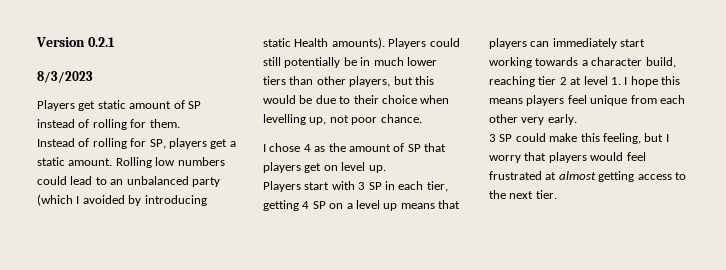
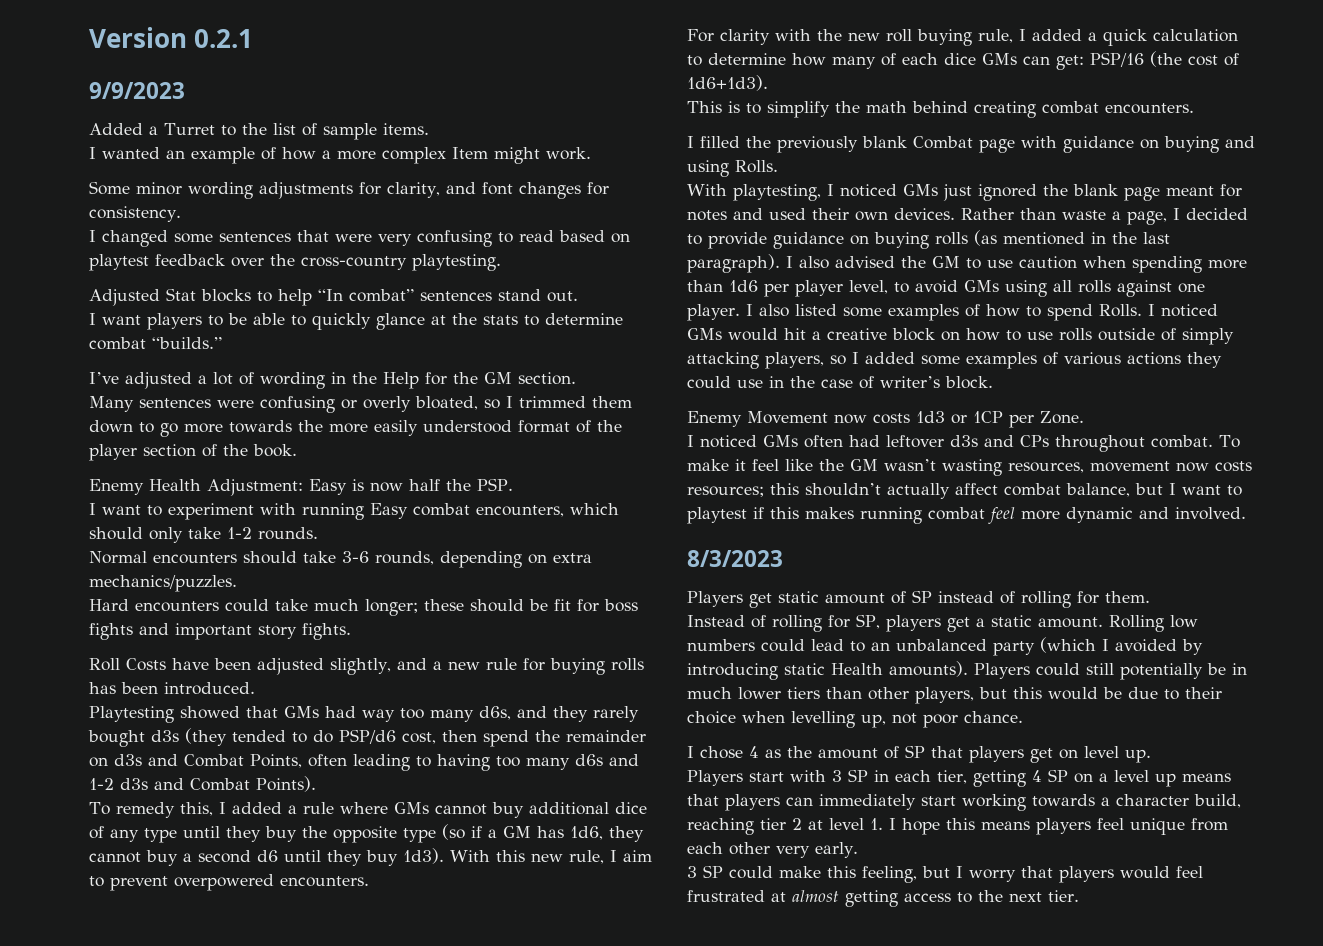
(115, 42) none -> [89,82,185,99] [89,123,429,140] [89,147,591,164] [89,181,609,199] [89,206,181,222] [89,230,630,247] [89,254,501,271] [89,288,578,306] [89,313,623,330] [89,337,222,350] [89,372,576,389] [89,396,632,413] [89,420,622,437] [89,444,297,461] [89,478,513,496] [89,503,619,520] [89,527,318,543] [89,551,592,568] [89,575,237,592] [89,599,638,616] [89,623,351,640] [89,658,644,675] [89,682,255,695] [89,706,639,723] [88,728,646,747] [89,754,639,771] [89,776,316,792] [89,802,647,818] [89,824,644,843] [89,848,652,866] [89,874,369,891] [687,29,1238,46] [687,51,1239,70] [687,75,768,91] [687,101,1194,118] [687,136,1255,153] [687,160,778,177] [687,184,1242,201] [687,208,1248,225] [687,230,1170,249] [687,254,1247,273] [687,280,1205,297] [687,304,1218,321] [687,328,1234,345] [687,352,1222,369] [687,376,993,389] [687,411,1084,428] [687,435,1240,452] [687,459,1252,476] [687,483,1242,499] [687,507,1246,524] // 9/9/2023 // Added a Turret to the list of sample items. // I wanted an example of how a more complex Item might work. // Some minor wording adjustments for clarity, and font changes for consistency. // I changed some sentences that were very confusing to read based on playtest feedback over the cross-country playtesting. // Adjusted Stat blocks to help “In combat” sentences stand out. // I want players to be able to quickly glance at the stats to determine combat “builds.” // I’ve adjusted a lot of wording in the Help for the GM section. // Many sentences were confusing or overly bloated, so I trimmed them down to go more towards the more easily understood format of the player section of the book. // Enemy Health Adjustment: Easy is now half the PSP. // I want to experiment with running Easy combat encounters, which should only take 1-2 rounds. // Normal encounters should take 3-6 rounds, depending on extra mechanics/puzzles. // Hard encounters could take much longer; these should be fit for boss fights and important story fights. // Roll Costs have been adjusted slightly, and a new rule for buying rolls has been introduced. // Playtesting showed that GMs had way too many d6s, and they rarely bought d3s (they tended to do PSP/d6 cost, then spend the remainder on d3s and Combat Points, often leading to having too many d6s and 1-2 d3s and Combat Points). // To remedy this, I added a rule where GMs cannot buy additional dice of any type until they buy the opposite type (so if a GM has 1d6, they cannot buy a second d6 until they buy 1d3). With this new rule, I aim to prevent overpowered encounters. // For clarity with the new roll buying rule, I added a quick calculation to determine how many of each dice GMs can get: PSP/16 (the cost of 1d6+1d3). // This is to simplify the math behind creating combat encounters. // I filled the previously blank Combat page with guidance on buying and using Rolls. // With playtesting, I noticed GMs just ignored the blank page meant for notes and used their own devices. Rather than waste a page, I decided to provide guidance on buying rolls (as mentioned in the last paragraph). I also advised the GM to use caution when spending more than 1d6 per player level, to avoid GMs using all rolls against one player. I also listed some examples of how to spend Rolls. I noticed GMs would hit a creative block on how to use rolls outside of simply attacking players, so I added some examples of various actions they could use in the case of writer’s block. // Enemy Movement now costs 1d3 or 1CP per Zone. // I noticed GMs often had leftover d3s and CPs throughout combat. To make it feel like the GM wasn’t wasting resources, movement now costs resources; this shouldn’t actually affect combat balance, but I want to playtest if this makes running combat feel more dynamic and involved.

